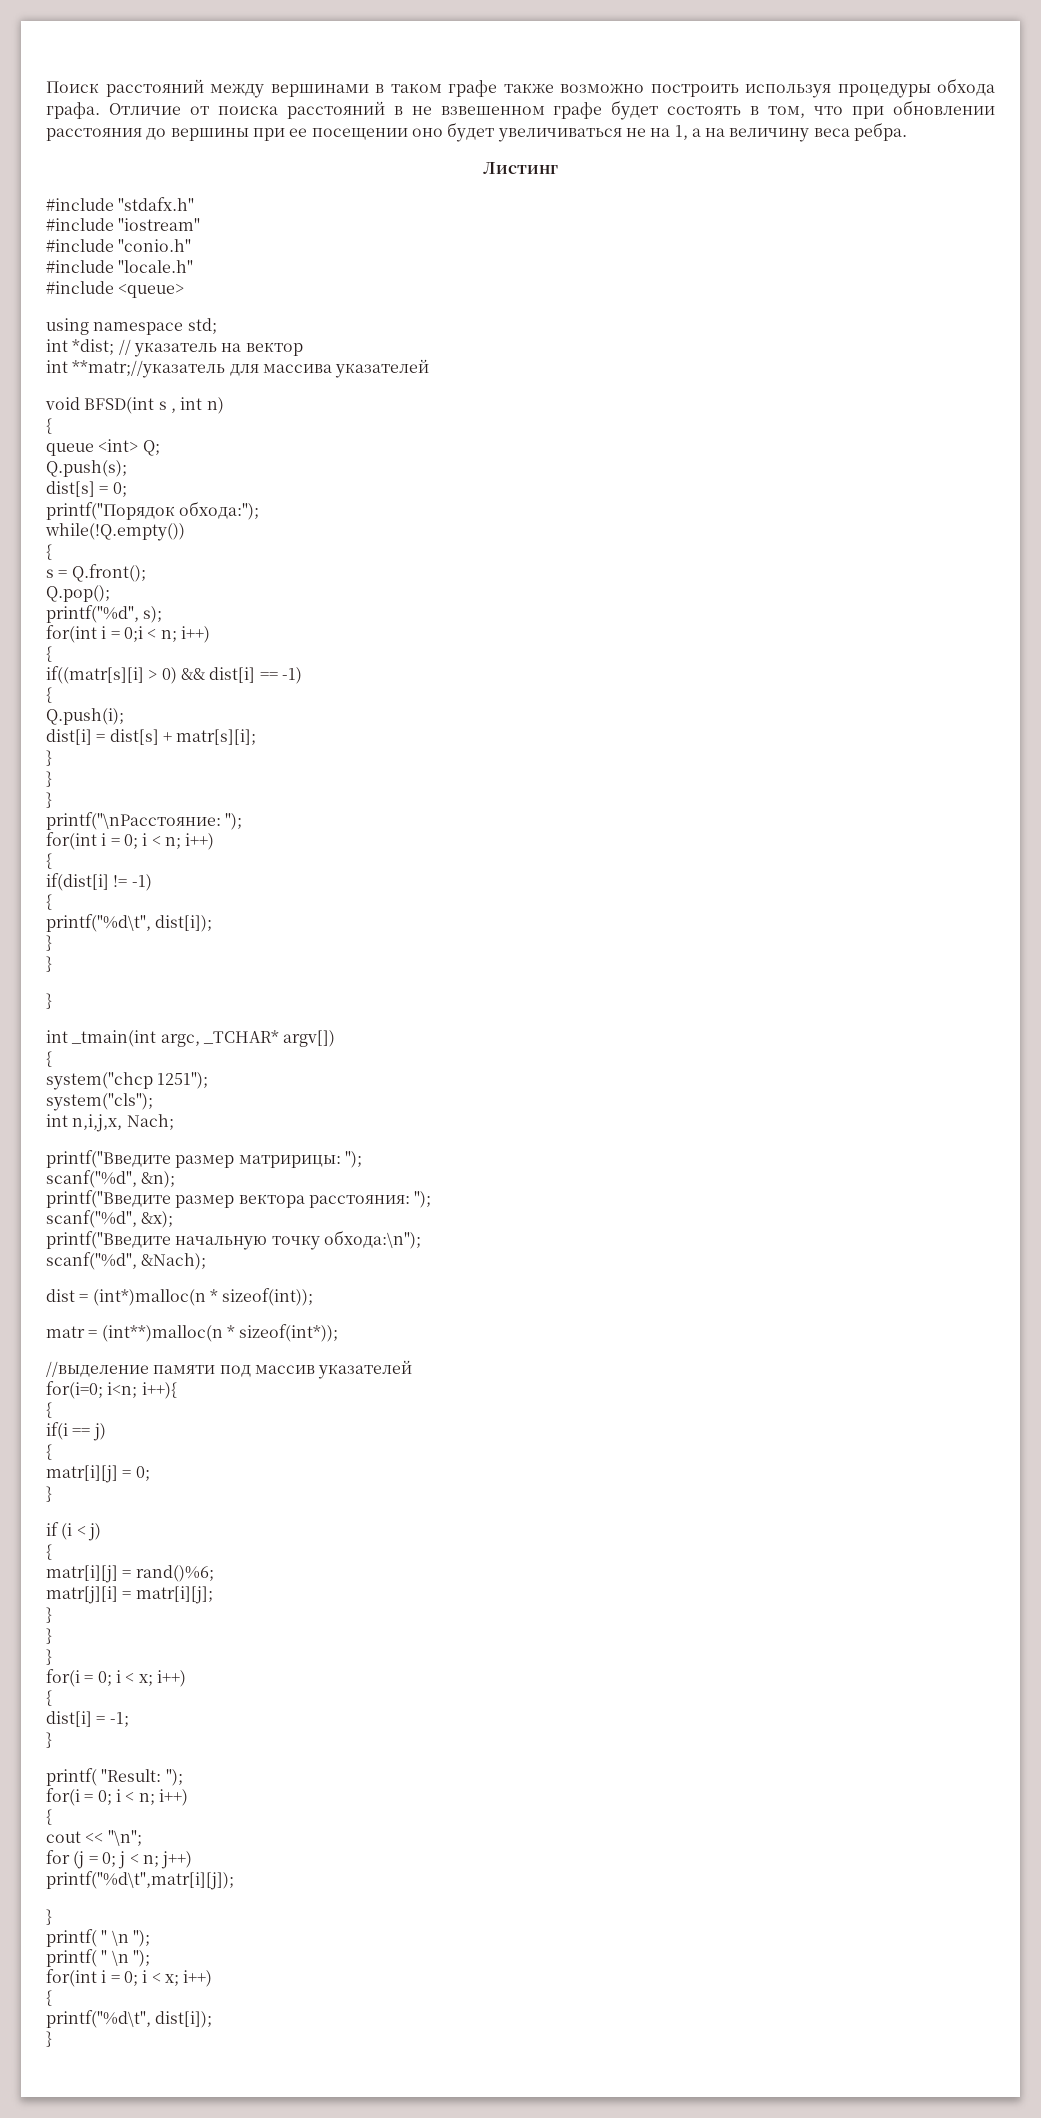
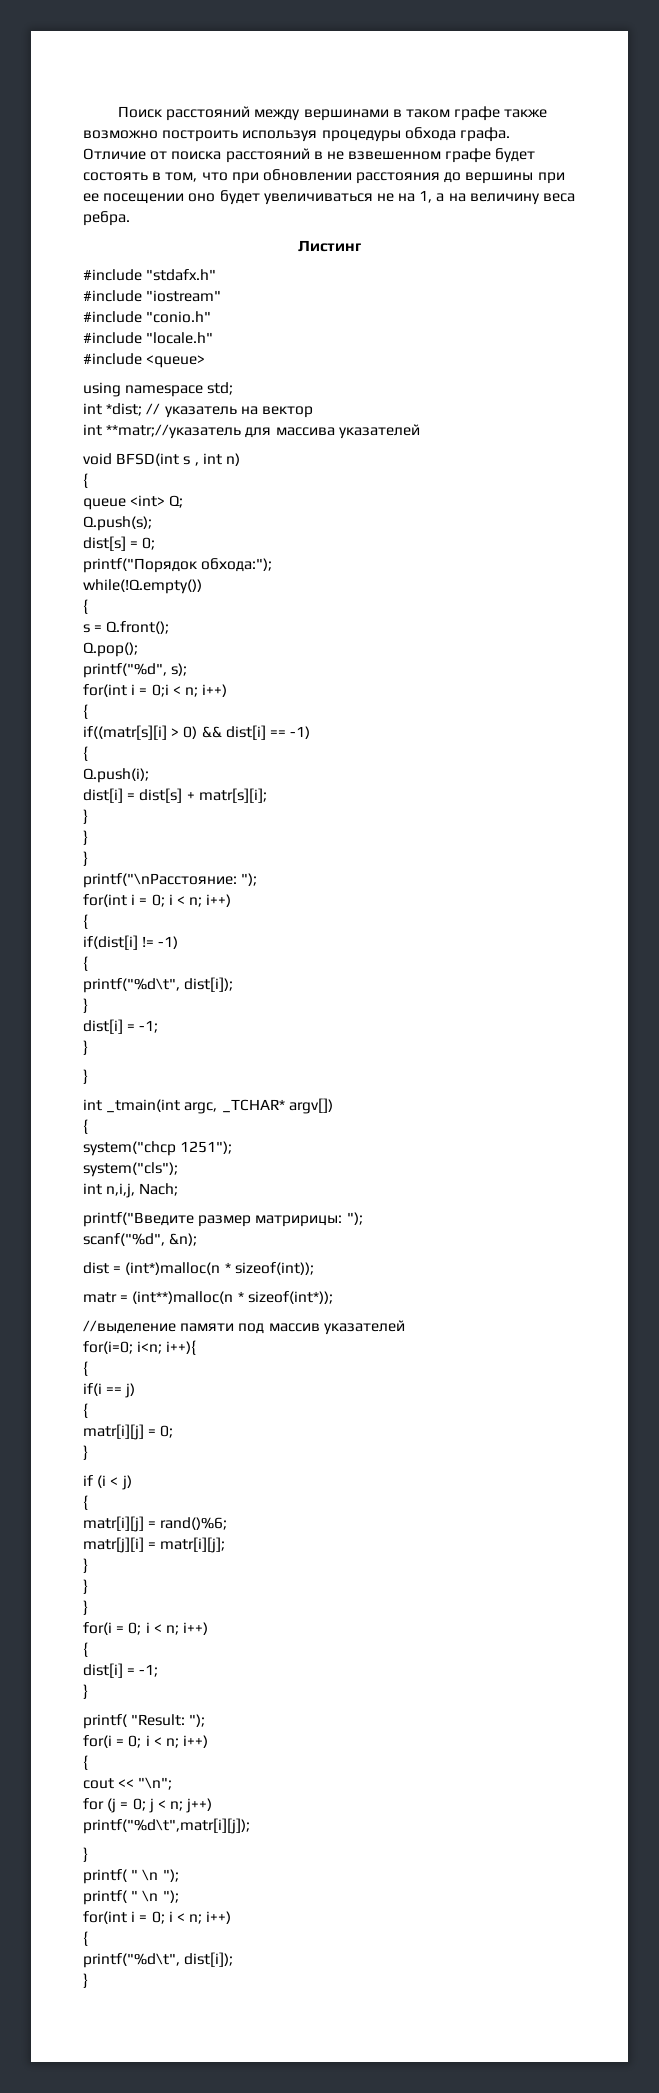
(52, 943) none -> [83,1019,159,1034] // dist[i] = -1;
[72,1114,123,1132] n,i,j,x, -> [106,1183,136,1198] n,i,j,
[46,1190,432,1208] [46,1210,174,1228] [46,1230,421,1250] [46,1252,207,1270] // printf("Введите размер вектора расстояния: "); // scanf("%d", &x); // printf("Введите начальную точку обхода:\n"); // scanf("%d", &Nach); -> (198, 1239) none
[138,1674,153,1686] x; -> [165,1625,179,1635] n;
[164,1974,179,1986] x; -> [189,1914,203,1924] n;

